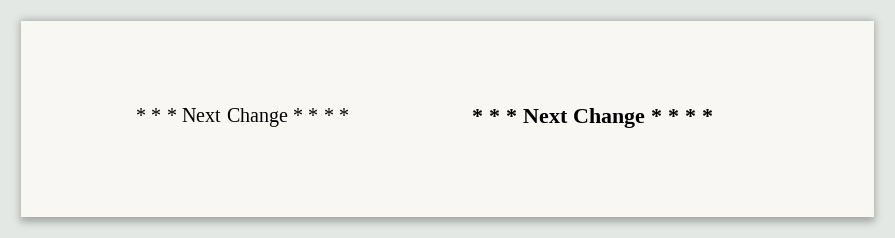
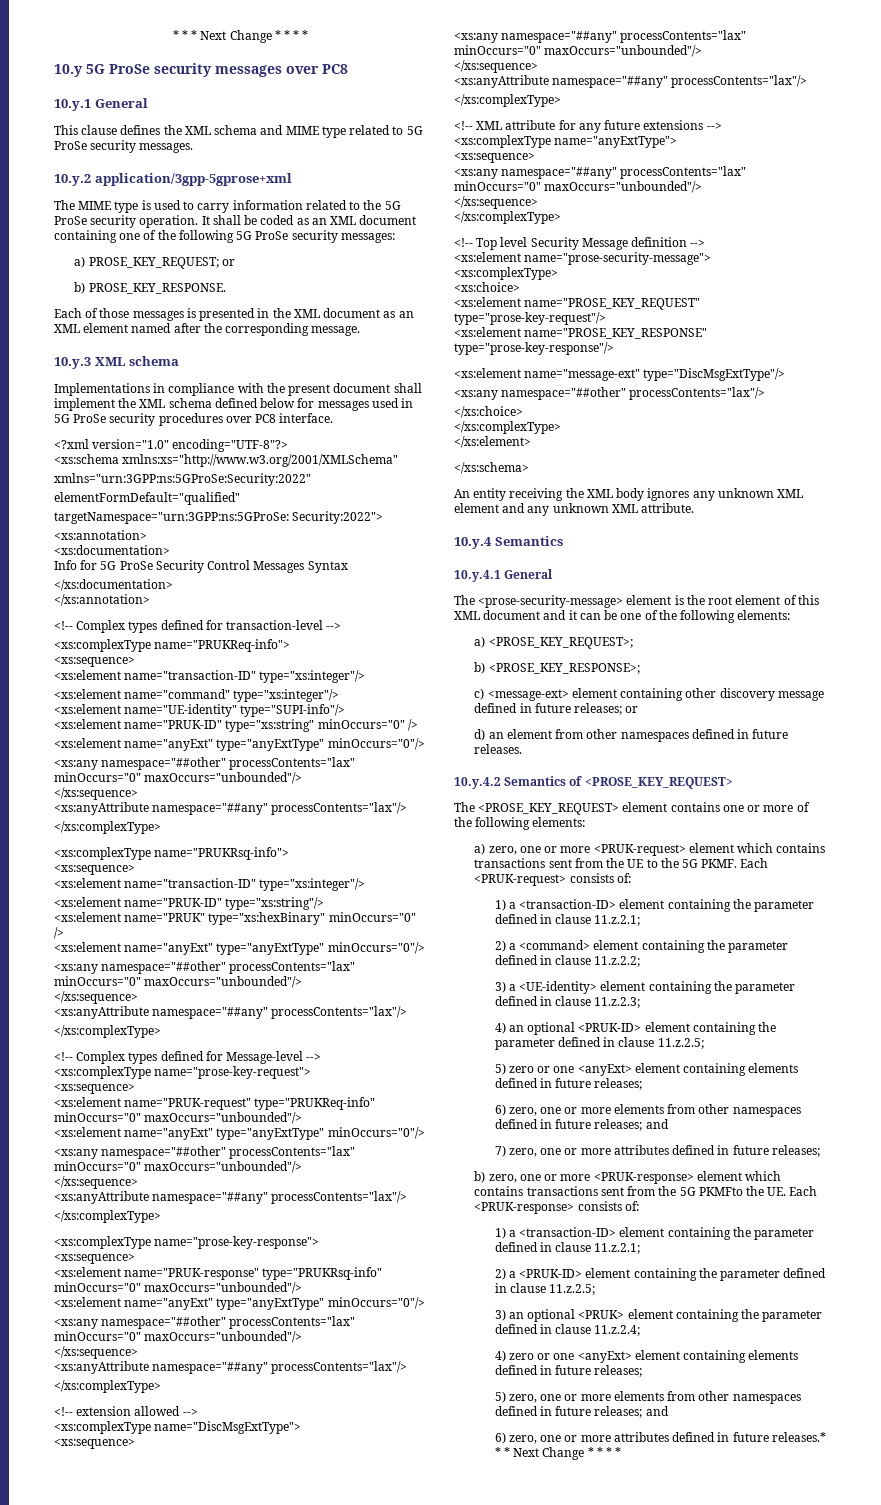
[472,109,483,123] * -> [54,63,348,77] [54,98,148,111] [54,125,423,138] [54,140,194,153] [54,173,292,186] [54,200,401,213] [54,215,417,228] [54,230,395,243] [74,256,235,269] [74,282,226,294] [54,308,414,321] [54,323,361,336] [54,356,180,369] [54,383,422,396] [54,398,414,411] [54,413,334,426] [54,439,289,452] [54,454,399,467] [54,473,311,486] [54,492,240,505] [54,511,384,524] [54,530,147,540] [54,545,170,555] [54,560,348,573] [54,579,173,591] [54,594,150,606] [54,620,342,633] [54,639,291,652] [54,656,135,667] [54,670,366,683] [54,689,340,702] [54,704,346,717] [54,719,418,732] [54,738,425,751] [54,757,356,770] [54,772,303,784] [54,787,138,800] [54,802,408,815] [54,821,161,834] [54,847,290,860] [54,864,135,875] [54,878,366,891] [54,897,325,910] [54,912,416,925] [54,927,64,939] [54,942,425,955] [54,961,356,974] [54,976,303,988] [54,991,138,1004] [54,1006,408,1019] [54,1025,161,1038] [54,1051,322,1064] [54,1066,312,1079] [54,1083,135,1094] [54,1097,376,1110] [54,1112,303,1124] [54,1127,425,1140] [54,1146,356,1159] [54,1161,303,1173] [54,1176,138,1189] [54,1191,408,1204] [54,1210,161,1223] [54,1236,320,1249] [54,1253,135,1264] [54,1267,383,1280] [54,1282,303,1294] [54,1297,425,1310] [54,1316,356,1329] [54,1331,303,1343] [54,1346,138,1359] [54,1361,408,1374] [54,1380,161,1393] [54,1406,198,1416] [54,1421,302,1434] [54,1438,135,1449] [454,30,747,43] [454,45,703,57] [454,60,538,73] [454,75,808,88] [454,94,561,107] [454,120,722,133] [454,135,678,148] [454,152,535,163] [454,166,747,179] [454,181,703,193] [454,196,538,209] [454,211,561,224] [454,237,706,250] [454,252,712,265] [454,267,558,280] [454,282,520,292] [454,297,701,310] [454,312,606,325] [454,327,708,339] [454,342,614,355] [454,368,786,381] [454,387,766,400] [454,406,523,418] [454,421,561,434] [454,436,531,448] [454,462,529,474] [454,488,804,501] [454,503,695,516] [454,536,563,549] [454,569,554,582] [454,595,819,608] [454,610,791,623] [474,636,633,649] [474,662,640,674] [474,688,824,701] [474,703,639,715] [474,729,789,742] [474,744,523,754] [454,776,733,789] [454,802,810,815] [454,817,586,830] [474,843,826,856] [474,858,769,868] [474,873,631,886] [494,899,815,912] [494,914,641,926] [494,940,789,953] [494,955,641,967] [494,981,796,994] [494,996,641,1008] [494,1022,777,1035] [494,1037,704,1050] [494,1063,799,1076] [494,1078,643,1090] [494,1104,801,1117] [494,1119,669,1131] [494,1145,820,1157] [474,1171,782,1184] [474,1186,818,1196] [474,1201,639,1214] [494,1227,815,1240] [494,1242,641,1254] [494,1268,827,1281] [494,1283,596,1295] [494,1309,823,1322] [494,1324,641,1336] [494,1350,799,1363] [494,1365,643,1377] [494,1391,801,1404] [494,1406,669,1418] [494,1432,826,1444] 10.y 5G ProSe security messages over PC8 // 10.y.1 General // This clause defines the XML schema and MIME type related to 5G ProSe security messages. // 10.y.2 application/3gpp-5gprose+xml // The MIME type is used to carry information related to the 5G ProSe security operation. It shall be coded as an XML document containing one of the following 5G ProSe security messages: // a) PROSE_KEY_REQUEST; or // b) PROSE_KEY_RESPONSE. // Each of those messages is presented in the XML document as an XML element named after the corresponding message. // 10.y.3 XML schema // Implementations in compliance with the present document shall implement the XML schema defined below for messages used in 5G ProSe security procedures over PC8 interface. // <?xml version="1.0" encoding="UTF-8"?> // <xs:schema xmlns:xs="http://www.w3.org/2001/XMLSchema" // xmlns="urn:3GPP:ns:5GProSe:Security:2022" // elementFormDefault="qualified" // targetNamespace="urn:3GPP:ns:5GProSe: Security:2022"> // <xs:annotation> // <xs:documentation> // Info for 5G ProSe Security Control Messages Syntax // </xs:documentation> // </xs:annotation> // <!-- Complex types defined for transaction-level --> // <xs:complexType name="PRUKReq-info"> // <xs:sequence> // <xs:element name="transaction-ID" type="xs:integer"/> // <xs:element name="command" type="xs:integer"/> // <xs:element name="UE-identity" type="SUPI-info"/> // <xs:element name="PRUK-ID" type="xs:string" minOccurs="0" /> // <xs:element name="anyExt" type="anyExtType" minOccurs="0"/> // <xs:any namespace="##other" processContents="lax" minOccurs="0" maxOccurs="unbounded"/> // </xs:sequence> // <xs:anyAttribute namespace="##any" processContents="lax"/> // </xs:complexType> // <xs:complexType name="PRUKRsq-info"> // <xs:sequence> // <xs:element name="transaction-ID" type="xs:integer"/> // <xs:element name="PRUK-ID" type="xs:string"/> // <xs:element name="PRUK" type="xs:hexBinary" minOccurs="0" /> // <xs:element name="anyExt" type="anyExtType" minOccurs="0"/> // <xs:any namespace="##other" processContents="lax" minOccurs="0" maxOccurs="unbounded"/> // </xs:sequence> // <xs:anyAttribute namespace="##any" processContents="lax"/> // </xs:complexType> // <!-- Complex types defined for Message-level --> // <xs:complexType name="prose-key-request"> // <xs:sequence> // <xs:element name="PRUK-request" type="PRUKReq-info" minOccurs="0" maxOccurs="unbounded"/> // <xs:element name="anyExt" type="anyExtType" minOccurs="0"/> // <xs:any namespace="##other" processContents="lax" minOccurs="0" maxOccurs="unbounded"/> // </xs:sequence> // <xs:anyAttribute namespace="##any" processContents="lax"/> // </xs:complexType> // <xs:complexType name="prose-key-response"> // <xs:sequence> // <xs:element name="PRUK-response" type="PRUKRsq-info" minOccurs="0" maxOccurs="unbounded"/> // <xs:element name="anyExt" type="anyExtType" minOccurs="0"/> // <xs:any namespace="##other" processContents="lax" minOccurs="0" maxOccurs="unbounded"/> // </xs:sequence> // <xs:anyAttribute namespace="##any" processContents="lax"/> // </xs:complexType> // <!-- extension allowed --> // <xs:complexType name="DiscMsgExtType"> // <xs:sequence> // <xs:any namespace="##any" processContents="lax" minOccurs="0" maxOccurs="unbounded"/> // </xs:sequence> // <xs:anyAttribute namespace="##any" processContents="lax"/> // </xs:complexType> // <!-- XML attribute for any future extensions --> // <xs:complexType name="anyExtType"> // <xs:sequence> // <xs:any namespace="##any" processContents="lax" minOccurs="0" maxOccurs="unbounded"/> // </xs:sequence> // </xs:complexType> // <!-- Top level Security Message definition --> // <xs:element name="prose-security-message"> // <xs:complexType> // <xs:choice> // <xs:element name="PROSE_KEY_REQUEST" type="prose-key-request"/> // <xs:element name="PROSE_KEY_RESPONSE" type="prose-key-response"/> // <xs:element name="message-ext" type="DiscMsgExtType"/> // <xs:any namespace="##other" processContents="lax"/> // </xs:choice> // </xs:complexType> // </xs:element> // </xs:schema> // An entity receiving the XML body ignores any unknown XML element and any unknown XML attribute. // 10.y.4 Semantics // 10.y.4.1 General // The <prose-security-message> element is the root element of this XML document and it can be one of the following elements: // a) <PROSE_KEY_REQUEST>; // b) <PROSE_KEY_RESPONSE>; // c) <message-ext> element containing other discovery message defined in future releases; or // d) an element from other namespaces defined in future releases. // 10.y.4.2 Semantics of <PROSE_KEY_REQUEST> // The <PROSE_KEY_REQUEST> element contains one or more of the following elements: // a) zero, one or more <PRUK-request> element which contains transactions sent from the UE to the 5G PKMF. Each <PRUK-request> consists of: // 1) a <transaction-ID> element containing the parameter defined in clause 11.z.2.1; // 2) a <command> element containing the parameter defined in clause 11.z.2.2; // 3) a <UE-identity> element containing the parameter defined in clause 11.z.2.3; // 4) an optional <PRUK-ID> element containing the parameter defined in clause 11.z.2.5; // 5) zero or one <anyExt> element containing elements defined in future releases; // 6) zero, one or more elements from other namespaces defined in future releases; and // 7) zero, one or more attributes defined in future releases; // b) zero, one or more <PRUK-response> element which contains transactions sent from the 5G PKMFto the UE. Each <PRUK-response> consists of: // 1) a <transaction-ID> element containing the parameter defined in clause 11.z.2.1; // 2) a <PRUK-ID> element containing the parameter defined in clause 11.z.2.5; // 3) an optional <PRUK> element containing the parameter defined in clause 11.z.2.4; // 4) zero or one <anyExt> element containing elements defined in future releases; // 5) zero, one or more elements from other namespaces defined in future releases; and // 6) zero, one or more attributes defined in future releases.*

